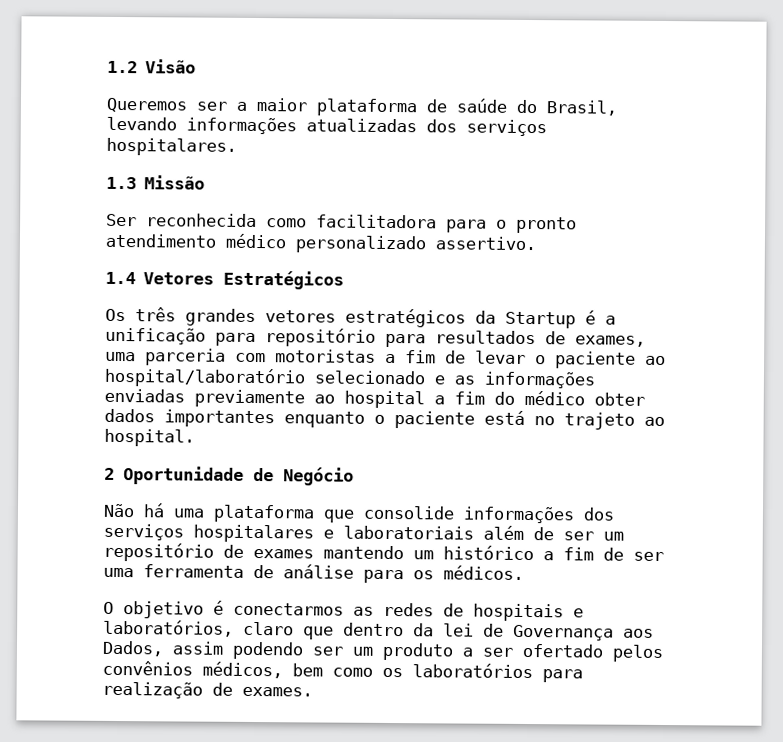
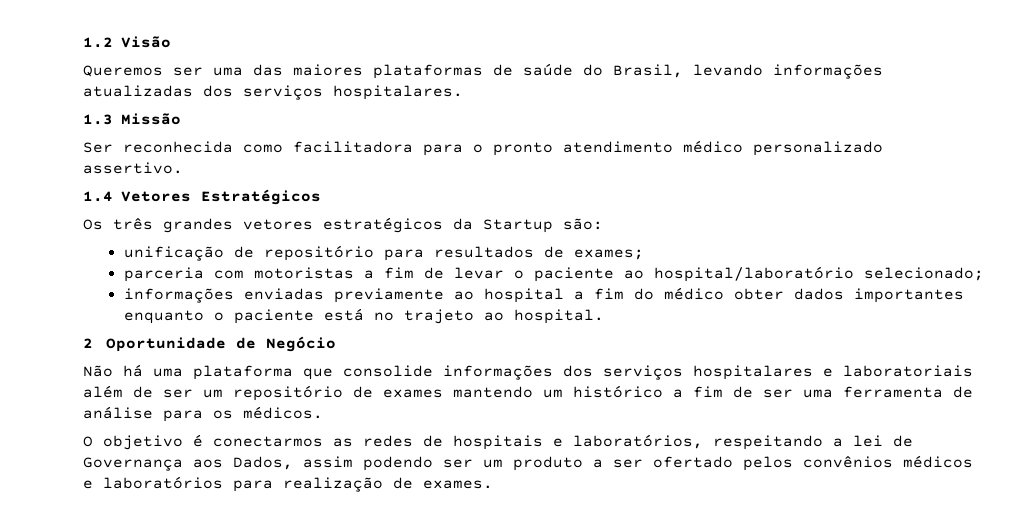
[236,98,417,117] a maior plataforma -> [213,64,483,79] uma das maiores plataformas
[585,310,616,325] [105,327,256,347] é a unificação para -> [563,218,603,230] [123,246,254,261] são: // unificação de
[575,335,646,347] [105,351,136,362] exames, uma -> [573,249,644,260] exames; //
[314,370,475,385] selecionado e as -> [863,267,984,281] selecionado; //
[243,621,434,640] claro que dentro da -> [713,435,843,450] respeitando a
[202,661,403,679] médicos, bem como os -> [903,455,973,468] [83,480,93,489] médicos e

